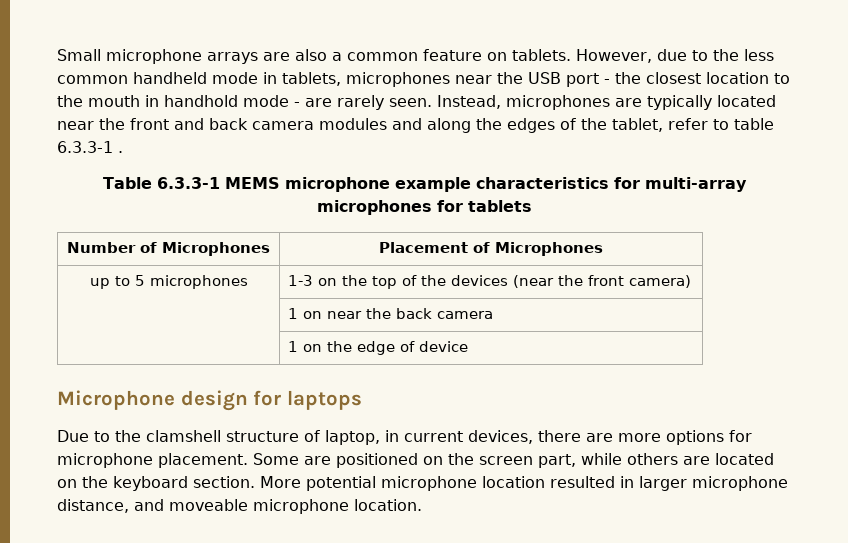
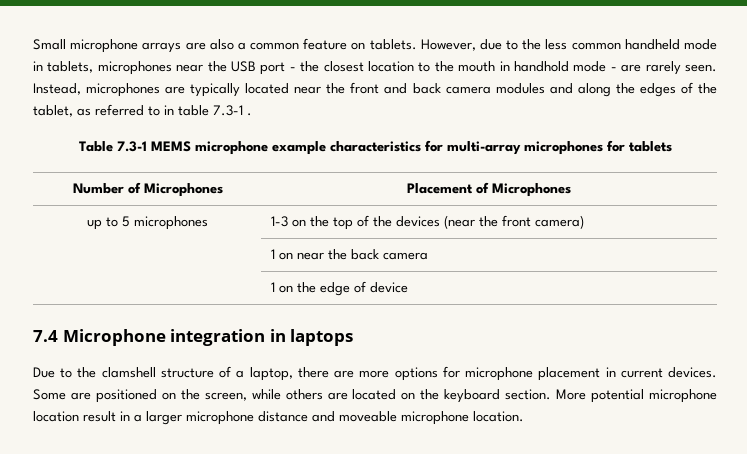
[668,118,774,130] [57,141,113,153] refer to table 6.3.3-1 -> [77,104,243,116] as referred to in table 7.3-1
[156,177,220,189] 6.3.3-1 -> [116,141,147,152] 7.3-1
[57,390,282,411] Microphone design for -> [33,329,286,346] 7.4 Microphone integration in
[325,430,533,445] laptop, in current devices, -> [236,367,293,381] a laptop,
[158,453,248,468] placement. -> [538,367,718,381] placement in current devices.
[479,454,576,468] screen part, -> [204,392,247,401] screen,
[550,476,634,488] resulted in -> [83,411,142,422] result in a
[57,499,129,513] distance, -> [258,411,308,422] distance

